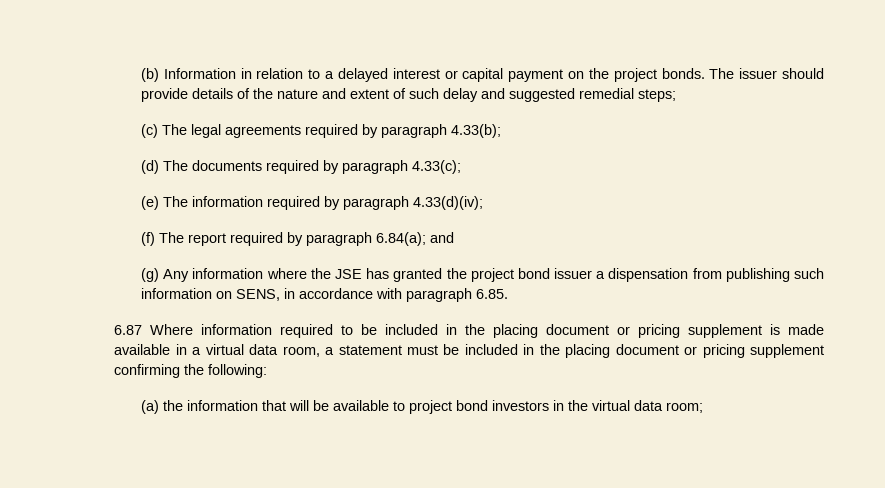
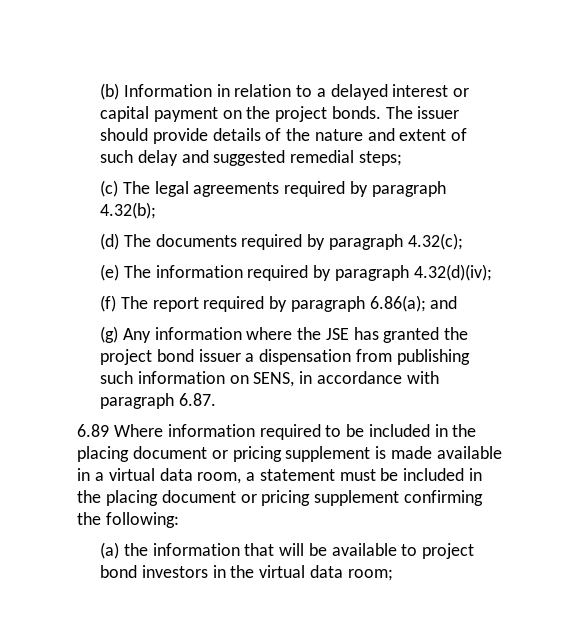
[451,124,502,138] 4.33(b); -> [100,202,157,219] 4.32(b);
[412,160,462,174] 4.33(c); -> [407,233,463,250] 4.32(c);
[413,196,484,210] 4.33(d)(iv); -> [413,264,492,281] 4.32(d)(iv);
[376,232,427,246] 6.84(a); -> [369,295,426,312] 6.86(a);
[476,289,509,299] [114,325,143,335] 6.85. // 6.87 -> [178,393,216,406] [77,424,110,437] 6.87. // 6.89

